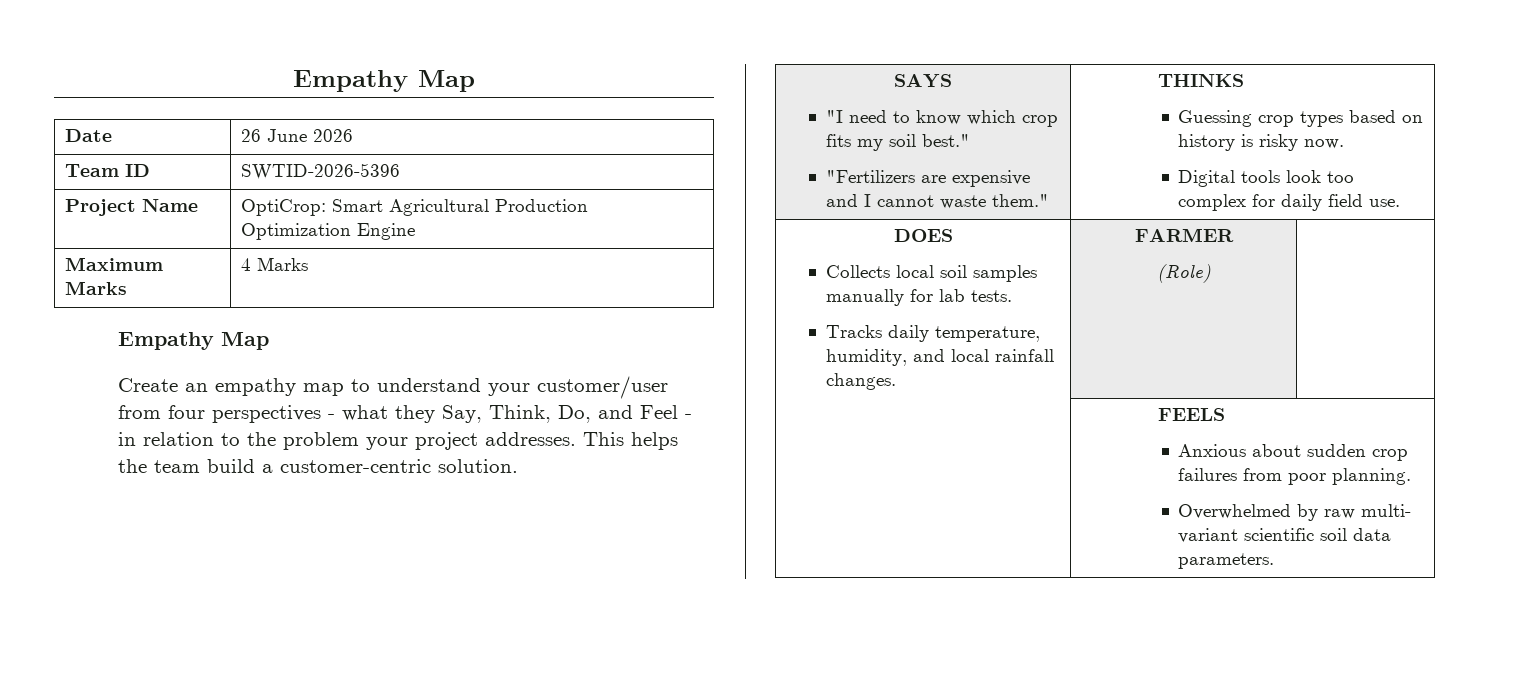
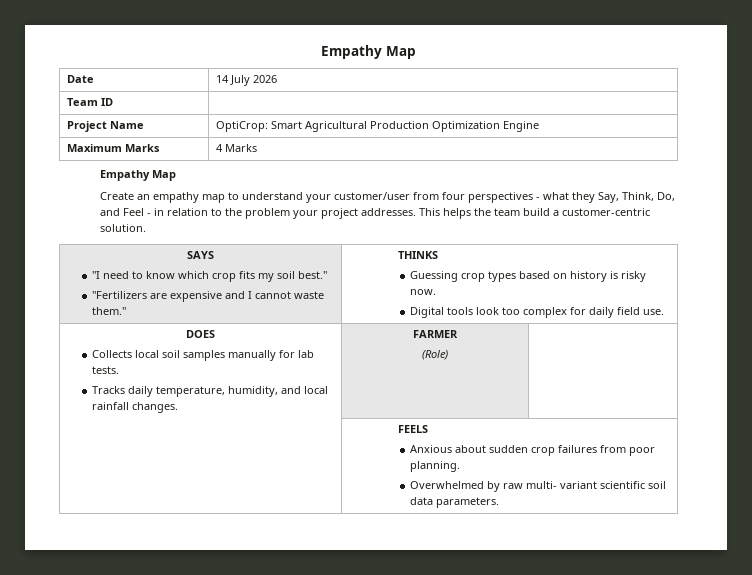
[241,129,308,142] 26 June -> [216,75,251,86] 14 July
[241,163,401,180] SWTID-2026-5396 -> (114, 102) none

